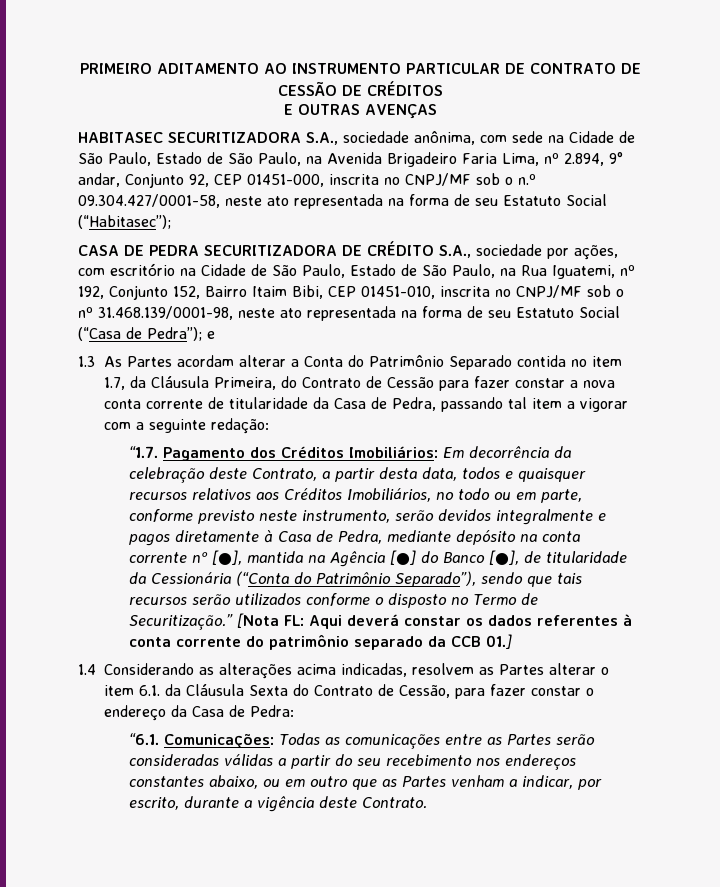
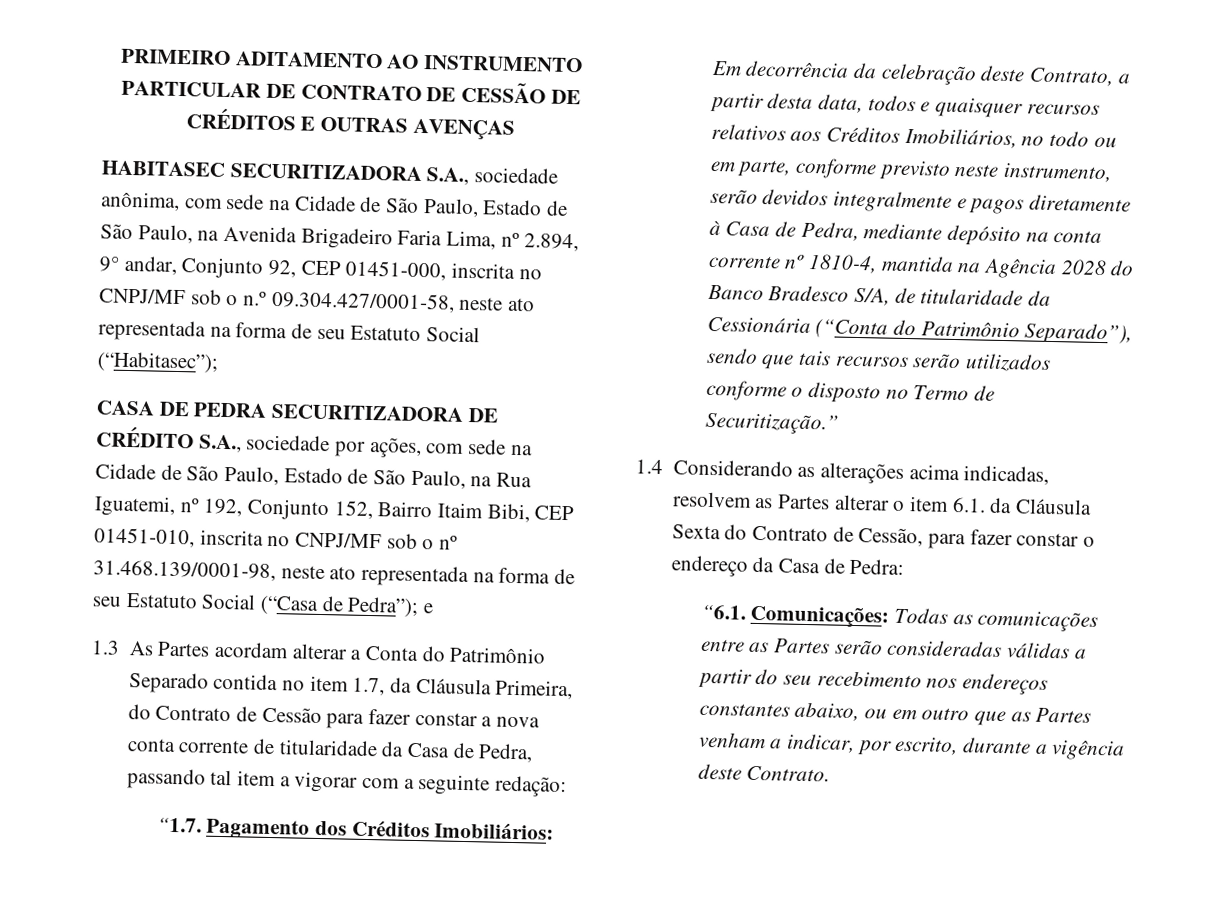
(443, 88) // -> (297, 119) none
[110,263,175,276] escritório -> [468,439,507,455] sede
[212,550,243,565] [●], -> [808,253,878,274] 1810-4,
[390,550,417,565] [●] -> [1060,259,1107,276] 2028
[489,550,520,565] [●], -> [767,285,891,306] Bradesco S/A,
[237,613,633,629] [129,634,513,650] [Nota FL: Aqui deverá constar os dados referentes à conta corrente do patrimônio separado da CCB 01.] -> (839, 423) none

